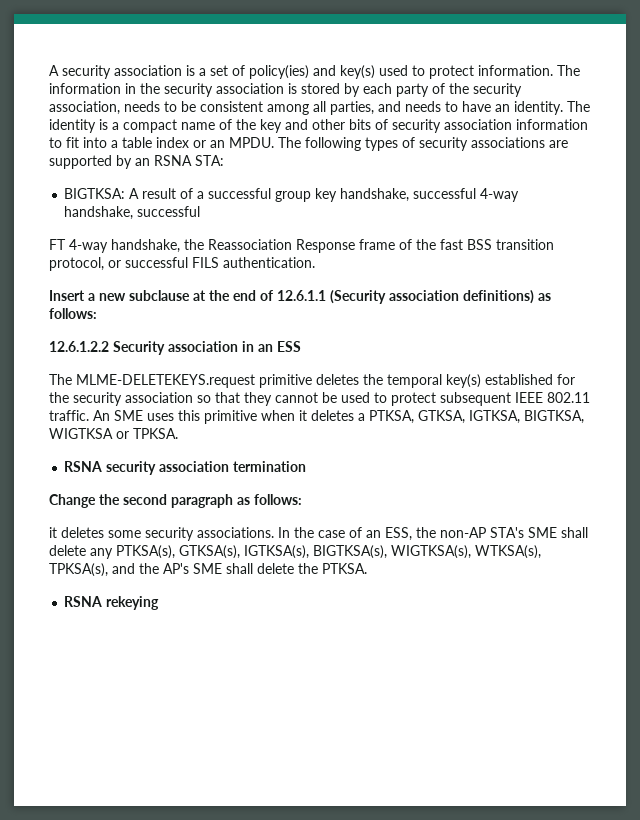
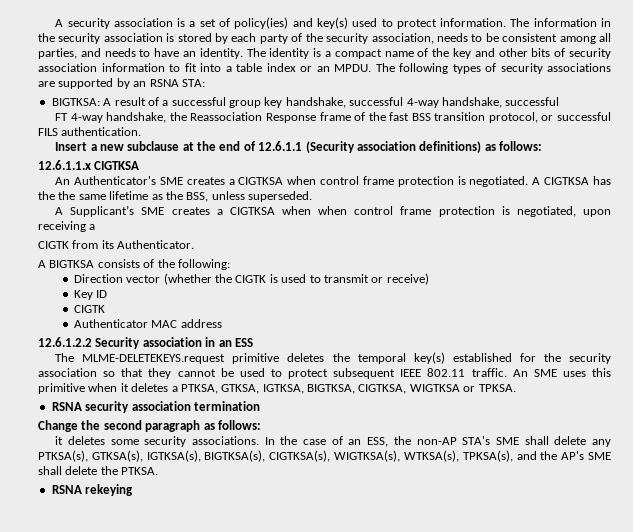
(97, 313) none -> [38,160,140,170] [55,176,611,187] [38,191,312,202] [55,205,612,217] [38,221,96,232] [38,240,195,249] [38,259,230,270] [73,273,429,285] [73,290,108,300] [73,305,105,313] [73,319,222,328] // 12.6.1.1.x CIGTKSA // An Authenticator's SME creates a CIGTKSA when control frame protection is negotiated. A CIGTKSA has the the same lifetime as the BSS, unless superseded. // A Supplicant’s SME creates a CIGTKSA when when control frame protection is negotiated, upon receiving a // CIGTK from its Authenticator. // A BIGTKSA consists of the following: // Direction vector (whether the CIGTK is used to transmit or receive) // Key ID // CIGTK // Authenticator MAC address
(584, 417) none -> [358,384,407,394] CIGTKSA,
(387, 552) none -> [269,450,331,462] CIGTKSA(s),

